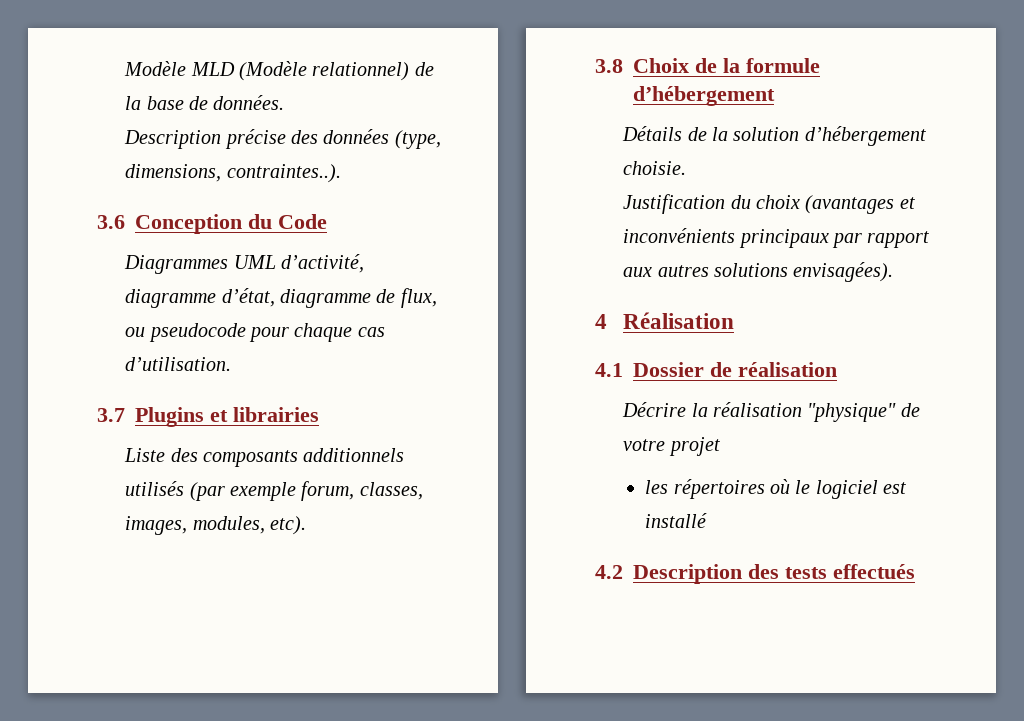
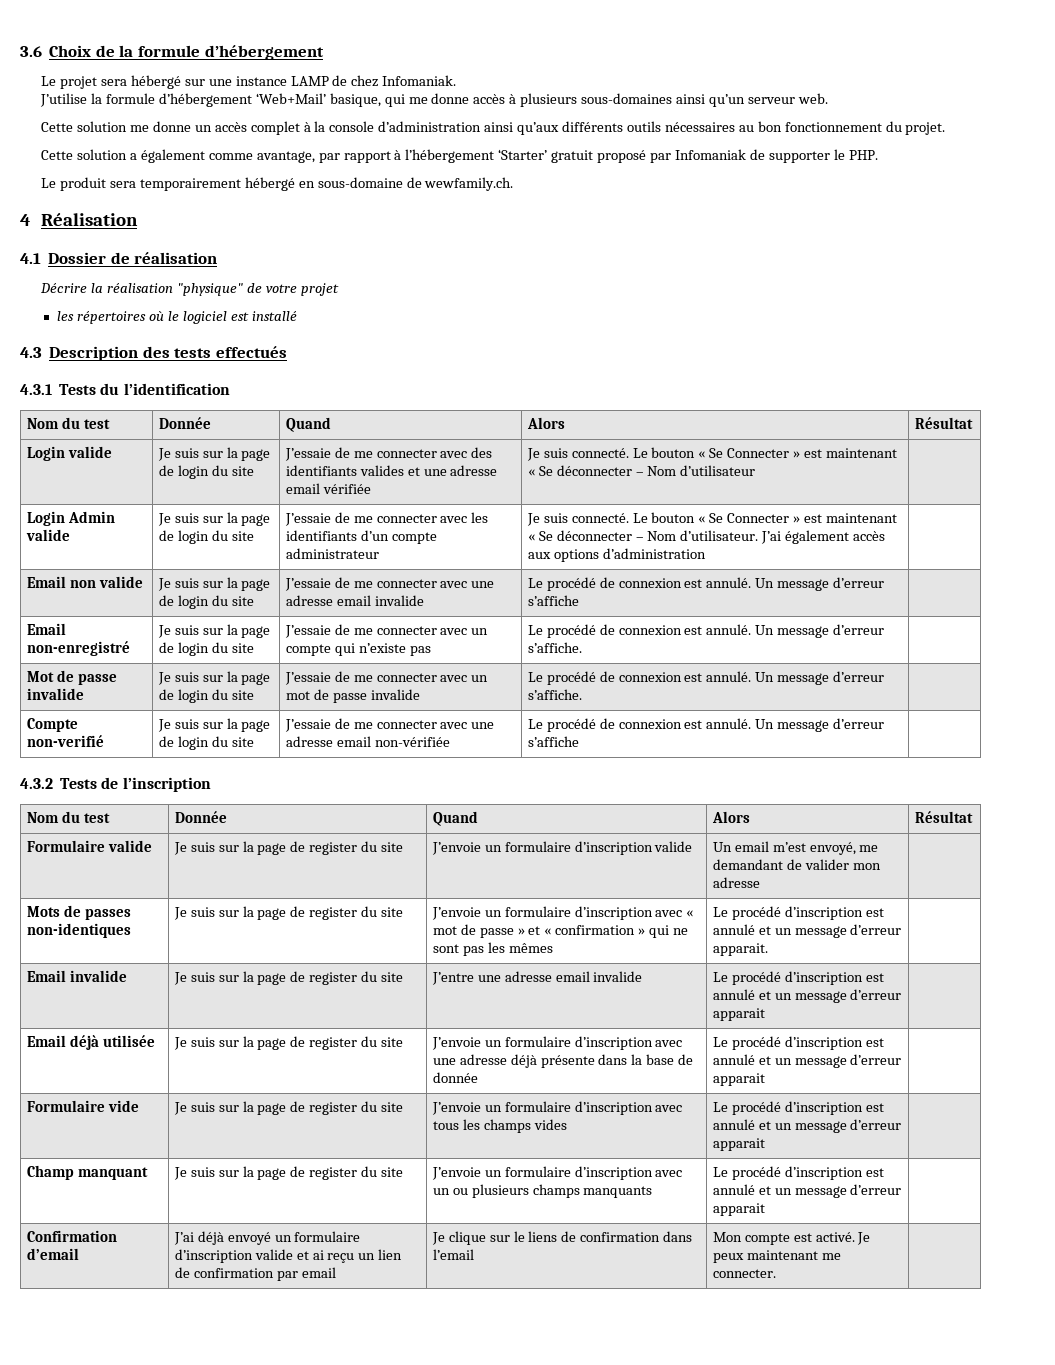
[124,61,434,81] [125,95,285,110] [124,129,441,149] [125,164,341,183] [97,214,327,234] [124,254,365,274] [125,288,437,308] [125,323,385,342] [125,357,232,371] [97,407,319,427] [124,448,405,467] [125,481,423,501] [125,516,307,535] [595,59,623,73] Modèle MLD (Modèle relationnel) de la base de données. // Description précise des données (type, dimensions, contraintes..). // 3.6 Conception du Code // Diagrammes UML d’activité, diagramme d’état, diagramme de flux, ou pseudocode pour chaque cas d’utilisation. // 3.7 Plugins et librairies // Liste des composants additionnels utilisés (par exemple forum, classes, images, modules, etc). // 3.8 -> [20,46,42,57] 3.6
[622,126,926,146] [623,161,687,175] [623,194,915,214] [623,228,930,248] [623,262,894,282] Détails de la solution d’hébergement choisie. // Justification du choix (avantages et inconvénients principaux par rapport aux autres solutions envisagées). -> [41,75,457,89] [40,93,828,107] [41,121,946,135] [41,149,878,163] [41,177,514,191] Le projet sera hébergé sur une instance LAMP de chez Infomaniak. // J’utilise la formule d’hébergement ‘Web+Mail’ basique, qui me donne accès à plusieurs sous-domaines ainsi qu’un serveur web. // Cette solution me donne un accès complet à la console d’administration ainsi qu’aux différents outils nécessaires au bon fonctionnement du projet. // Cette solution a également comme avantage, par rapport à l’hébergement ‘Starter’ gratuit proposé par Infomaniak de supporter le PHP. // Le produit sera temporairement hébergé en sous-domaine de wewfamily.ch.
[595,565,623,579] 4.2 -> [20,347,42,358] 4.3
(915, 571) none -> [20,383,230,395] [26,417,110,429] [158,417,211,429] [285,417,331,432] [526,417,565,429] [914,417,973,429] [26,446,112,461] [157,447,271,461] [158,465,254,479] [284,447,493,461] [285,465,498,476] [285,483,371,494] [526,447,897,461] [527,465,756,476] [26,511,115,526] [25,529,70,541] [157,512,271,526] [158,530,254,544] [284,512,489,526] [285,530,437,544] [285,548,379,559] [526,512,897,526] [527,530,886,544] [527,548,706,562] [26,576,143,588] [157,577,271,591] [158,595,254,609] [284,577,495,591] [285,595,424,606] [527,577,885,591] [527,595,579,606] [26,623,66,635] [26,641,130,656] [157,624,271,638] [158,642,254,656] [284,624,489,638] [285,643,431,656] [527,624,885,638] [527,642,582,653] [26,670,117,685] [26,688,84,700] [157,671,271,685] [158,689,254,703] [284,671,489,685] [285,689,420,703] [527,671,885,685] [527,689,582,700] [26,718,78,732] [26,735,104,747] [157,718,271,732] [158,736,254,750] [284,718,495,732] [285,736,450,747] [527,718,885,732] [527,736,579,747] [20,777,211,792] [26,811,110,823] [174,811,227,823] [432,811,478,826] [711,811,750,823] [914,811,973,823] [26,840,152,852] [173,841,404,855] [431,841,693,855] [712,841,879,855] [712,859,881,870] [712,877,760,888] [26,905,131,920] [26,923,131,938] [173,906,404,920] [431,906,694,920] [432,924,689,938] [432,942,553,956] [712,906,884,920] [712,924,902,938] [712,943,768,956] [26,970,127,982] [173,971,404,985] [431,971,643,985] [712,971,884,985] [712,989,902,1003] [712,1008,765,1021] [26,1035,155,1050] [173,1036,404,1050] [431,1036,683,1050] [432,1054,694,1068] [432,1072,478,1083] [712,1036,884,1050] [712,1054,902,1068] [712,1073,765,1086] [26,1100,139,1112] [173,1101,404,1115] [431,1101,683,1115] [432,1119,567,1133] [712,1101,884,1115] [712,1119,902,1133] [712,1138,765,1151] [26,1165,148,1180] [173,1166,404,1180] [431,1166,683,1180] [432,1184,653,1198] [712,1166,884,1180] [712,1184,902,1198] [712,1203,765,1216] [26,1230,117,1242] [26,1248,79,1260] [173,1231,361,1245] [174,1249,403,1263] [174,1267,336,1281] [431,1231,693,1245] [432,1249,474,1260] [712,1232,871,1245] [712,1250,841,1263] [712,1269,776,1278] // 4.3.1 Tests du l’identification // Nom du test | Donnée | Quand | Alors | Résultat // Login valide | Je suis sur la page de login du site | J’essaie de me connecter avec des identifiants valides et une adresse email vérifiée | Je suis connecté. Le bouton « Se Connecter » est maintenant « Se déconnecter – Nom d’utilisateur | // Login Admin valide | Je suis sur la page de login du site | J’essaie de me connecter avec les identifiants d’un compte administrateur | Je suis connecté. Le bouton « Se Connecter » est maintenant « Se déconnecter – Nom d’utilisateur. J’ai également accès aux options d’administration | // Email non valide | Je suis sur la page de login du site | J’essaie de me connecter avec une adresse email invalide | Le procédé de connexion est annulé. Un message d’erreur s’affiche | // Email non-enregistré | Je suis sur la page de login du site | J’essaie de me connecter avec un compte qui n’existe pas | Le procédé de connexion est annulé. Un message d’erreur s’affiche. | // Mot de passe invalide | Je suis sur la page de login du site | J’essaie de me connecter avec un mot de passe invalide | Le procédé de connexion est annulé. Un message d’erreur s’affiche. | // Compte non-verifié | Je suis sur la page de login du site | J’essaie de me connecter avec une adresse email non-vérifiée | Le procédé de connexion est annulé. Un message d’erreur s’affiche | // 4.3.2 Tests de l’inscription // Nom du test | Donnée | Quand | Alors | Résultat // Formulaire valide | Je suis sur la page de register du site | J’envoie un formulaire d’inscription valide | Un email m’est envoyé, me demandant de valider mon adresse | // Mots de passes non-identiques | Je suis sur la page de register du site | J’envoie un formulaire d’inscription avec « mot de passe » et « confirmation » qui ne sont pas les mêmes | Le procédé d’inscription est annulé et un message d’erreur apparait. | // Email invalide | Je suis sur la page de register du site | J’entre une adresse email invalide | Le procédé d’inscription est annulé et un message d’erreur apparait | // Email déjà utilisée | Je suis sur la page de register du site | J’envoie un formulaire d’inscription avec une adresse déjà présente dans la base de donnée | Le procédé d’inscription est annulé et un message d’erreur apparait | // Formulaire vide | Je suis sur la page de register du site | J’envoie un formulaire d’inscription avec tous les champs vides | Le procédé d’inscription est annulé et un message d’erreur apparait | // Champ manquant | Je suis sur la page de register du site | J’envoie un formulaire d’inscription avec un ou plusieurs champs manquants | Le procédé d’inscription est annulé et un message d’erreur apparait | // Confirmation d’email | J’ai déjà envoyé un formulaire d’inscription valide et ai reçu un lien de confirmation par email | Je clique sur le liens de confirmation dans l’email | Mon compte est activé. Je peux maintenant me connecter. |

